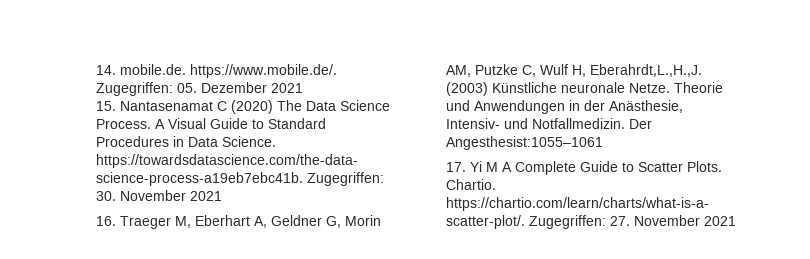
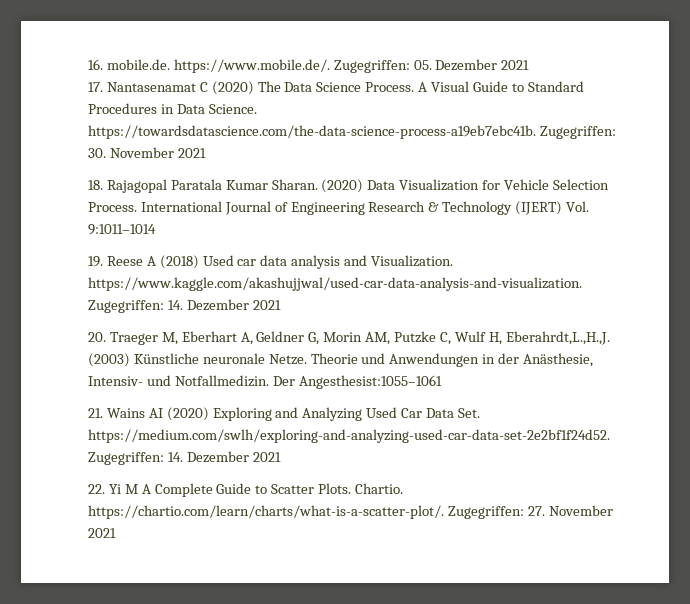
[96,65,117,75] 14. -> [87,59,103,70] 16.
[96,101,117,111] 15. -> [87,82,103,92] 17.
[96,216,117,226] 16. -> [87,179,610,193] [87,201,590,215] [87,224,156,235] [87,255,454,269] [87,277,582,291] [87,299,281,313] [87,332,106,342] 18. Rajagopal Paratala Kumar Sharan. (2020) Data Visualization for Vehicle Selection Process. International Journal of Engineering Research & Technology (IJERT) Vol. 9:1011–1014 // 19. Reese A (2018) Used car data analysis and Visualization. https://www.kaggle.com/akashujjwal/used-car-data-analysis-and-visualization. Zugegriffen: 14. Dezember 2021 // 20.
[446,162,467,172] 17. -> [87,407,481,421] [87,429,610,443] [87,451,281,465] [87,484,105,494] 21. Wains AI (2020) Exploring and Analyzing Used Car Data Set. https://medium.com/swlh/exploring-and-analyzing-used-car-data-set-2e2bf1f24d52. Zugegriffen: 14. Dezember 2021 // 22.

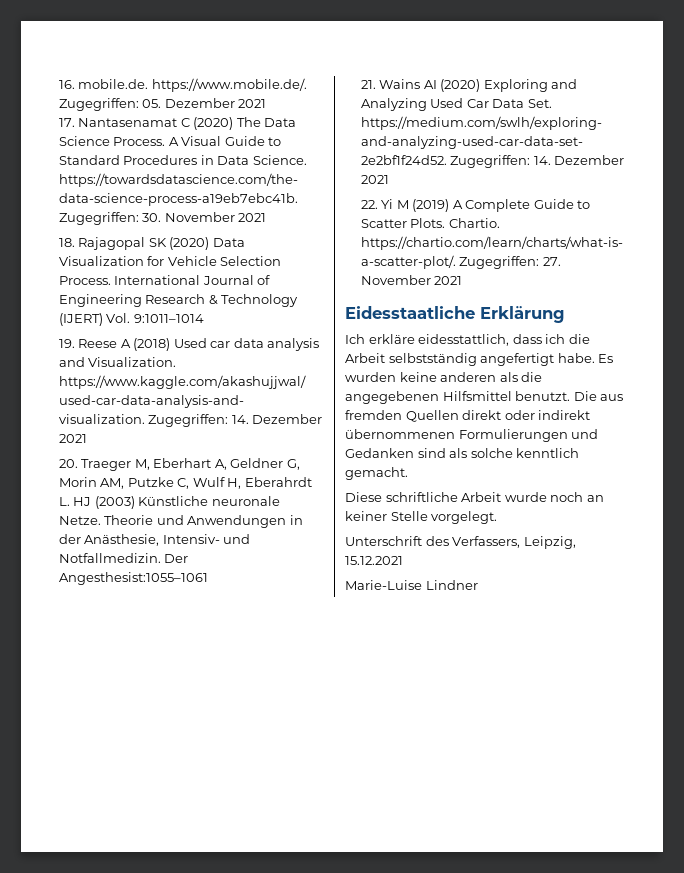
[170,179,318,190] Paratala Kumar Sharan. -> [148,238,167,247] SK
[505,331,610,345] Eberahrdt,L.,H.,J. -> [244,477,312,487] [58,497,92,506] Eberahrdt L. HJ
(138, 489) none -> [412,199,450,212] (2019)
(116, 533) none -> [345,306,565,323] [345,334,590,346] [345,353,614,366] [345,372,543,382] [345,391,624,404] [345,410,591,422] [345,429,599,442] [345,448,580,458] [345,467,408,480] [345,492,604,502] [345,511,498,524] [345,536,576,549] [345,556,403,565] [345,580,478,590] // Eidesstaatliche Erklärung // Ich erkläre eidesstattlich, dass ich die Arbeit selbstständig angefertigt habe. Es wurden keine anderen als die angegebenen Hilfsmittel benutzt. Die aus fremden Quellen direkt oder indirekt übernommenen Formulierungen und Gedanken sind als solche kenntlich gemacht. // Diese schriftliche Arbeit wurde noch an keiner Stelle vorgelegt. // Unterschrift des Verfassers, Leipzig, 15.12.2021 // Marie-Luise Lindner

